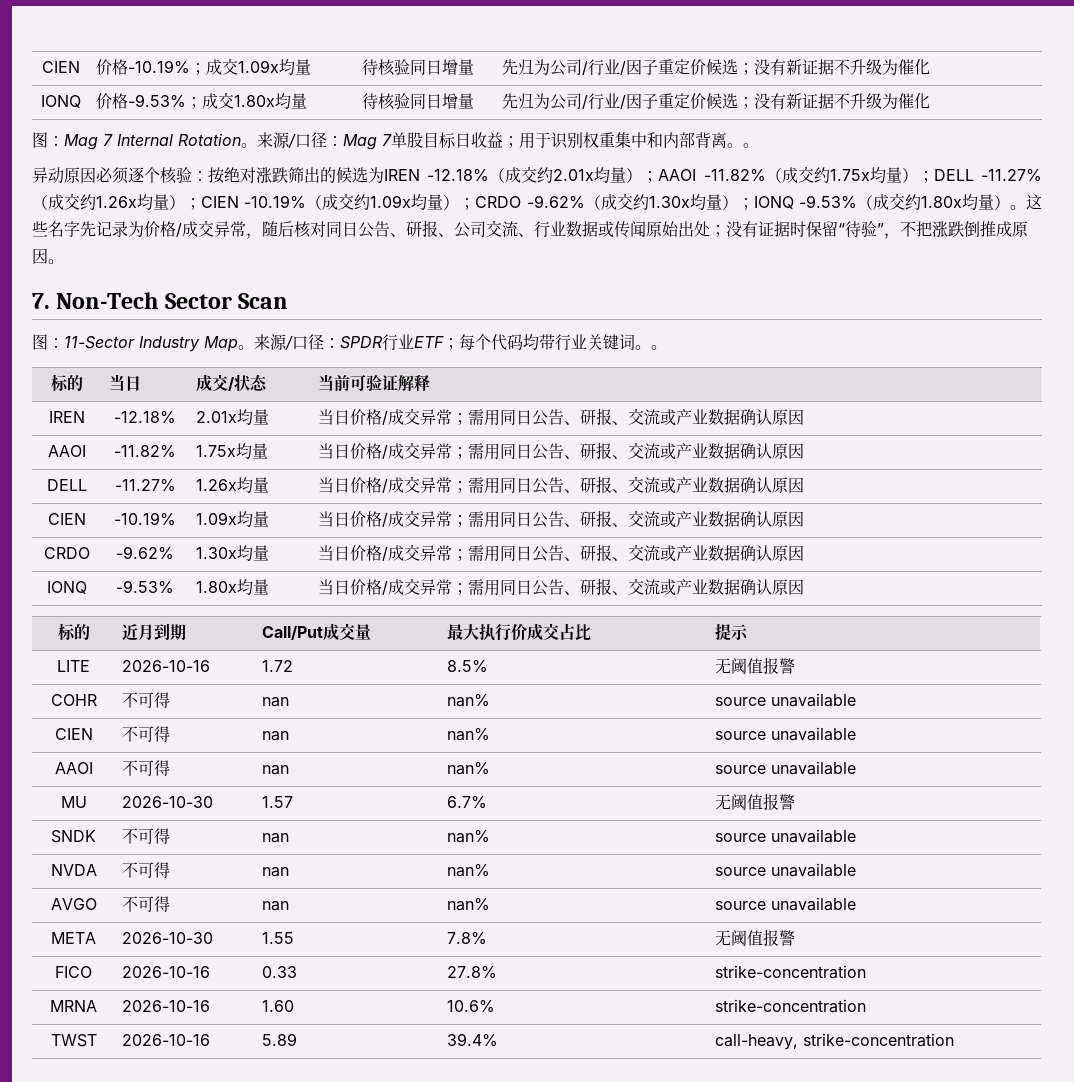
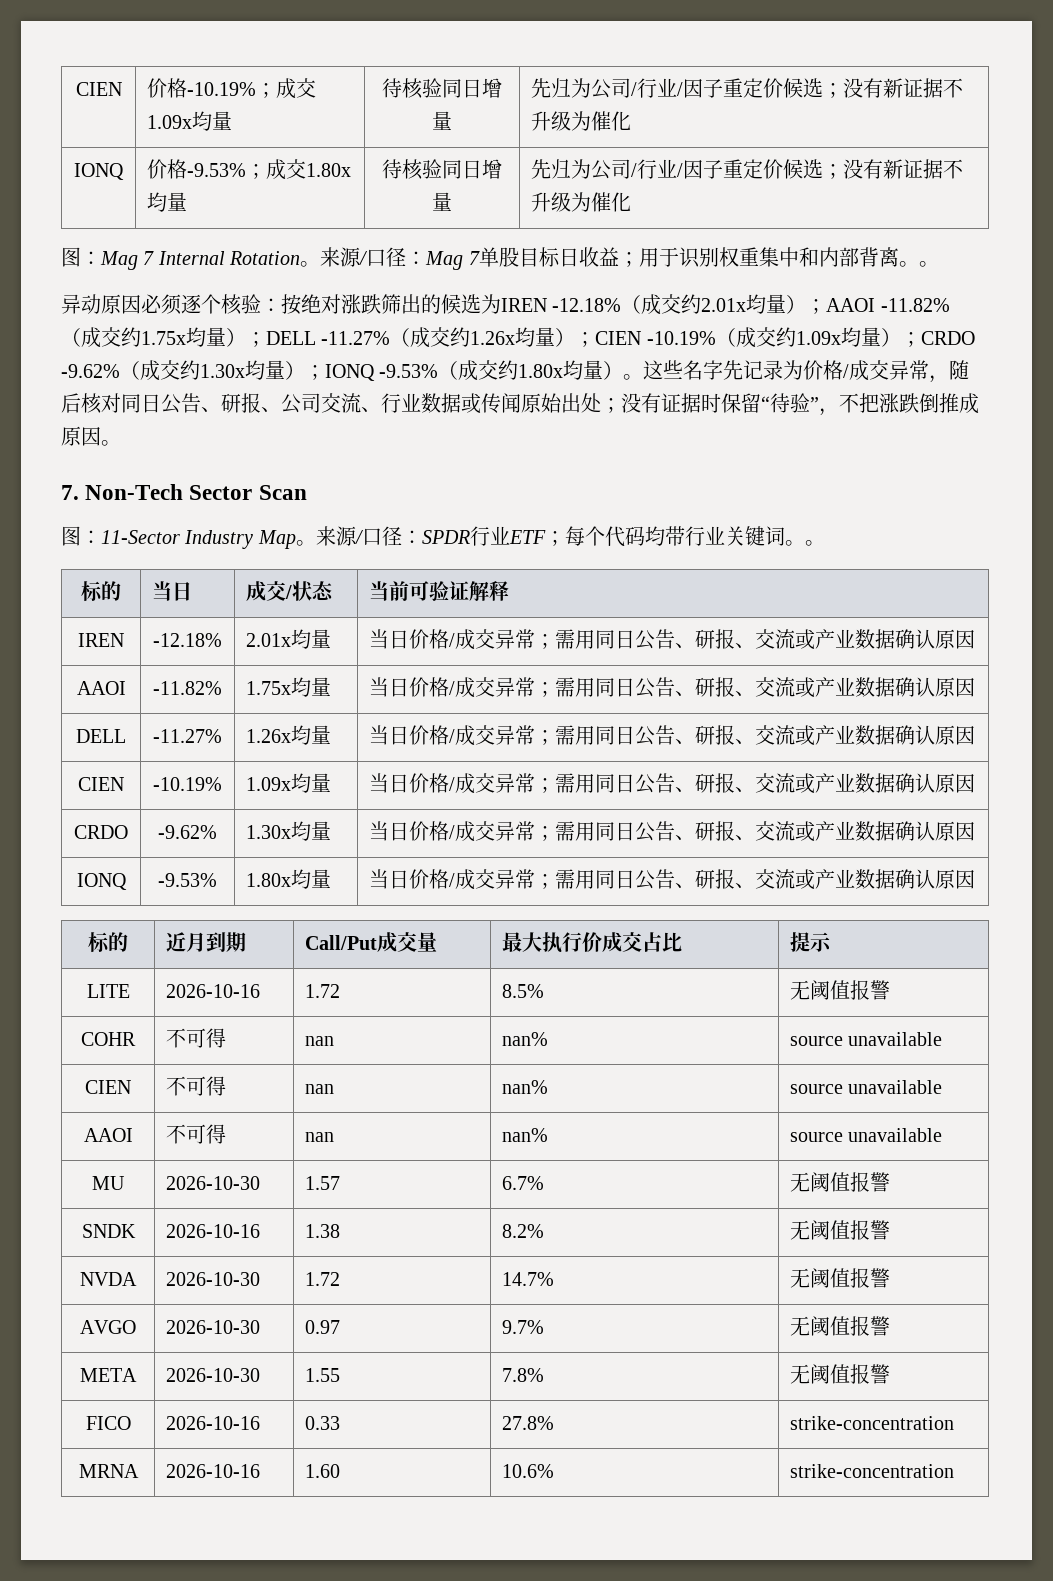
[121,828,170,844] [261,833,289,843] [446,830,490,843] [714,829,856,843] [50,864,97,876] [121,862,170,878] [261,867,289,877] [446,864,490,877] [714,863,856,877] [50,898,97,910] [121,896,170,912] [261,901,289,911] [446,898,490,911] [714,897,856,911] 不可得 | nan | nan% | source unavailable // NVDA | 不可得 | nan | nan% | source unavailable // AVGO | 不可得 | nan | nan% | source unavailable -> [166,1224,261,1238] [305,1224,341,1238] [502,1224,545,1238] [790,1220,891,1240] [80,1272,137,1286] [166,1272,261,1286] [305,1272,341,1286] [502,1272,555,1286] [790,1268,891,1288] [80,1320,136,1334] [166,1320,261,1334] [305,1320,341,1334] [502,1320,545,1334] [790,1316,891,1336] 2026-10-16 | 1.38 | 8.2% | 无阈值报警 // NVDA | 2026-10-30 | 1.72 | 14.7% | 无阈值报警 // AVGO | 2026-10-30 | 0.97 | 9.7% | 无阈值报警
[50,1034,97,1047] [121,1034,210,1046] [261,1033,297,1046] [446,1033,498,1047] [714,1033,954,1050] // TWST | 2026-10-16 | 5.89 | 39.4% | call-heavy, strike-concentration -> (955, 1471) none

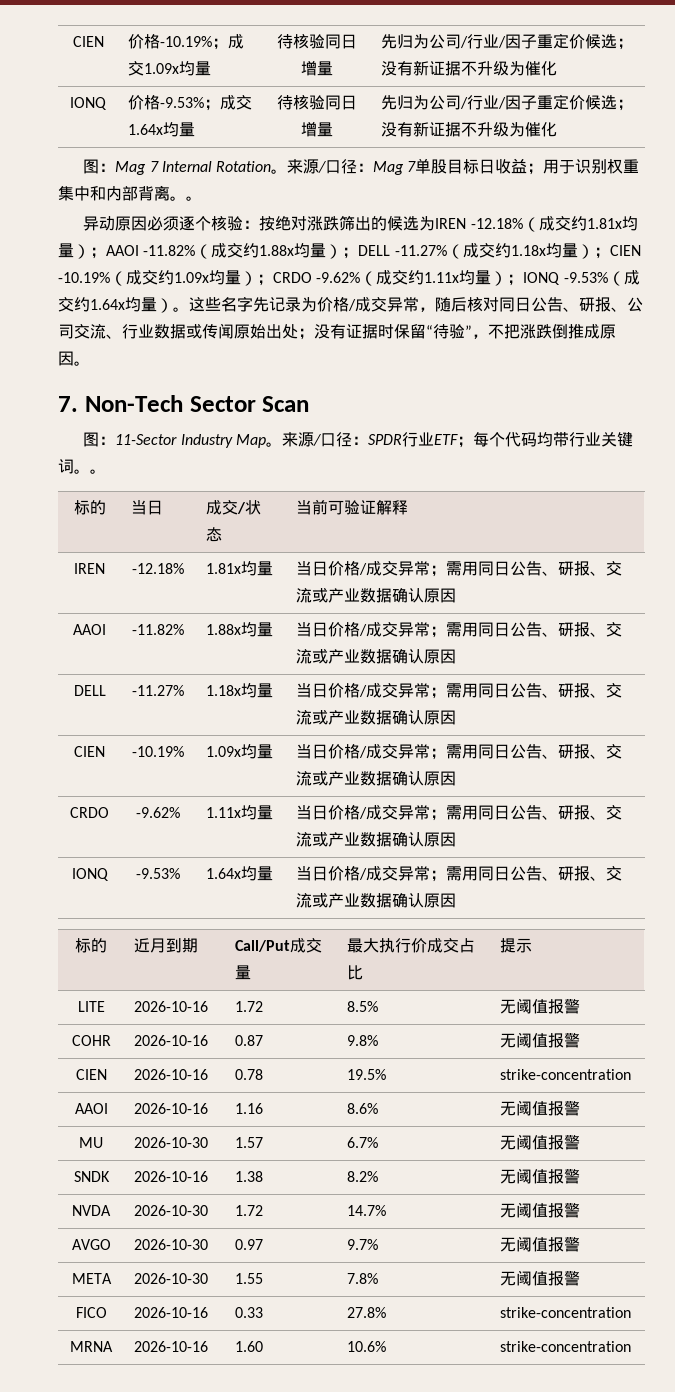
[306,163,352,177] 1.80x -> [128,124,164,135] 1.64x
[701,298,747,312] 2.01x -> [586,218,622,229] 1.81x
[141,331,186,345] 1.75x -> [259,245,295,256] 1.88x
[470,331,516,345] 1.26x -> [510,245,546,256] 1.18x
[200,364,245,378] 1.30x -> [424,272,460,283] 1.11x
[518,364,564,378] 1.80x -> [90,299,125,310] 1.64x
[246,633,292,647] 2.01x -> [206,563,242,574] 1.81x
[246,681,292,695] 1.75x -> [206,624,242,635] 1.88x
[246,729,292,743] 1.26x -> [206,685,242,696] 1.18x
[246,825,292,839] 1.30x -> [206,807,242,818] 1.11x
[246,873,292,887] 1.80x -> [206,868,242,879] 1.64x
[166,1028,227,1048] [305,1036,335,1046] [502,1032,549,1046] [790,1032,943,1046] [85,1080,131,1094] [166,1076,227,1096] [305,1084,335,1094] [502,1080,549,1094] [790,1080,943,1094] [83,1128,133,1142] [166,1124,227,1144] [305,1132,335,1142] [502,1128,549,1142] [790,1128,943,1142] 不可得 | nan | nan% | source unavailable // CIEN | 不可得 | nan | nan% | source unavailable // AAOI | 不可得 | nan | nan% | source unavailable -> [134,1035,209,1046] [235,1035,264,1046] [347,1035,379,1046] [500,1032,581,1048] [75,1069,107,1080] [134,1069,209,1080] [235,1069,264,1080] [347,1069,387,1080] [500,1069,632,1080] [74,1103,108,1114] [134,1103,209,1114] [235,1103,264,1114] [347,1103,379,1114] [500,1100,581,1116] 2026-10-16 | 0.87 | 9.8% | 无阈值报警 // CIEN | 2026-10-16 | 0.78 | 19.5% | strike-concentration // AAOI | 2026-10-16 | 1.16 | 8.6% | 无阈值报警

